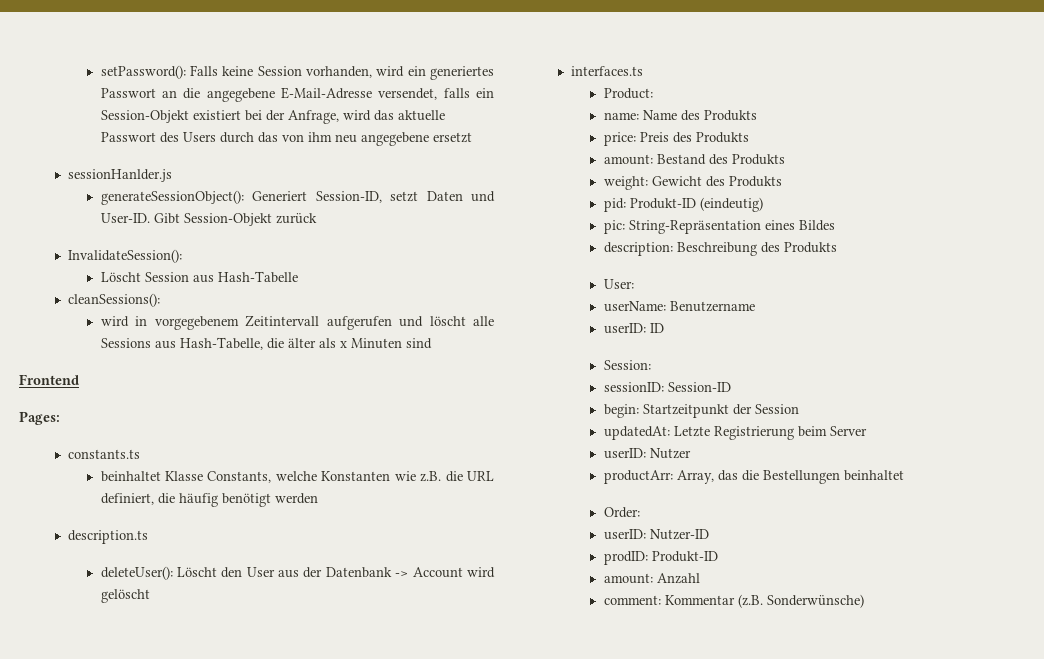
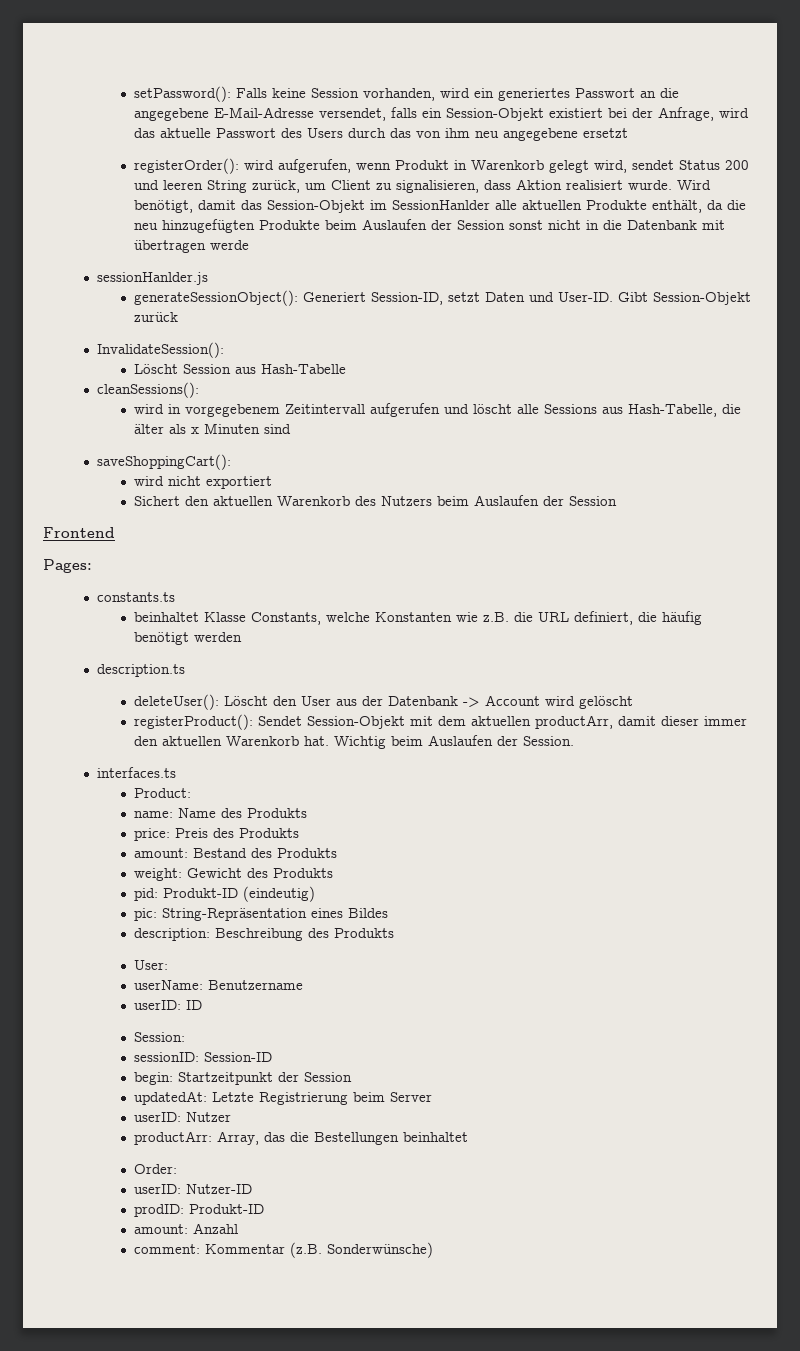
(472, 137) none -> [134,158,750,174] [134,179,712,193] [134,200,747,213] [134,219,726,233] [134,240,250,253] // registerOrder(): wird aufgerufen, wenn Produkt in Warenkorb gelegt wird, sendet Status 200 und leeren String zurück, um Client zu signalisieren, dass Aktion realisiert wurde. Wird benötigt, damit das Session-Objekt im SessionHanlder alle aktuellen Produkte enthält, da die neu hinzugefügten Produkte beim Auslaufen der Session sonst nicht in die Datenbank mit übertragen werde
(432, 343) none -> [96,454,231,470] [134,476,273,489] [134,495,618,506] // saveShoppingCart(): // wird nicht exportiert // Sichert den aktuellen Warenkorb des Nutzers beim Auslaufen der Session
(150, 596) none -> [134,714,748,730] [134,735,575,749] // registerProduct(): Sendet Session-Objekt mit dem aktuellen productArr, damit dieser immer den aktuellen Warenkorb hat. Wichtig beim Auslaufen der Session.

